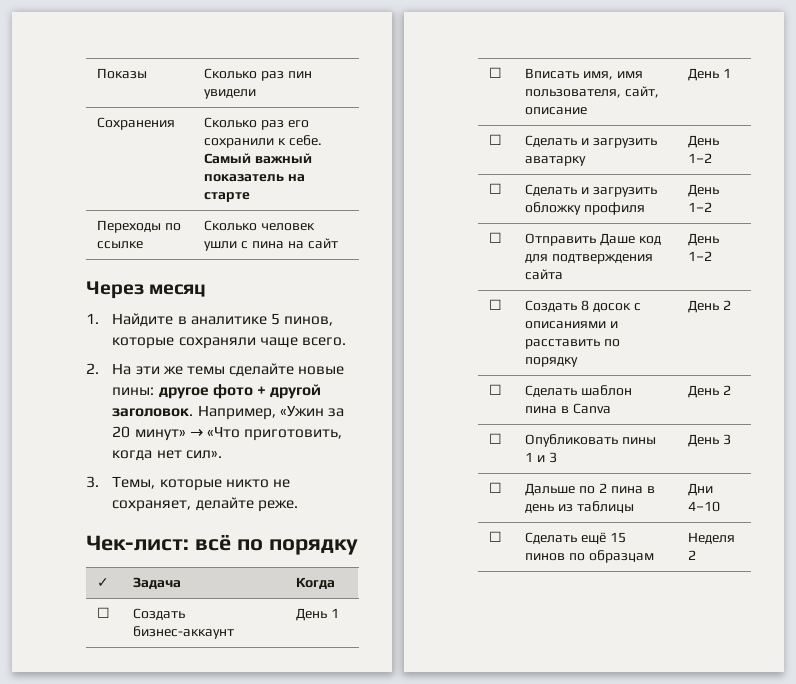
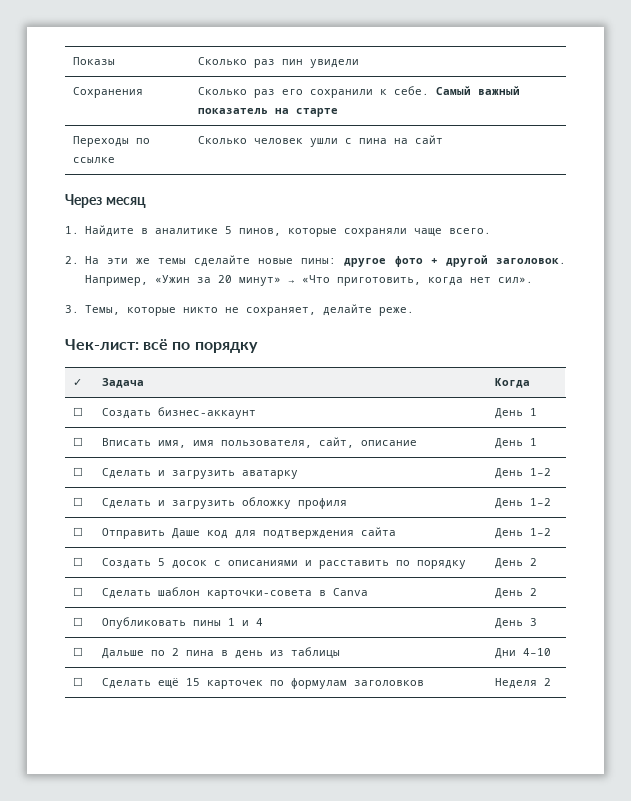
[581,300,590,311] 8 -> [157,558,165,566] 5
[525,406,558,414] пина -> [206,590,312,599] карточки-совета
[549,452,558,463] 3 -> [255,618,263,626] 4
[525,550,655,563] пинов по образцам -> [206,678,424,689] карточек по формулам заголовков

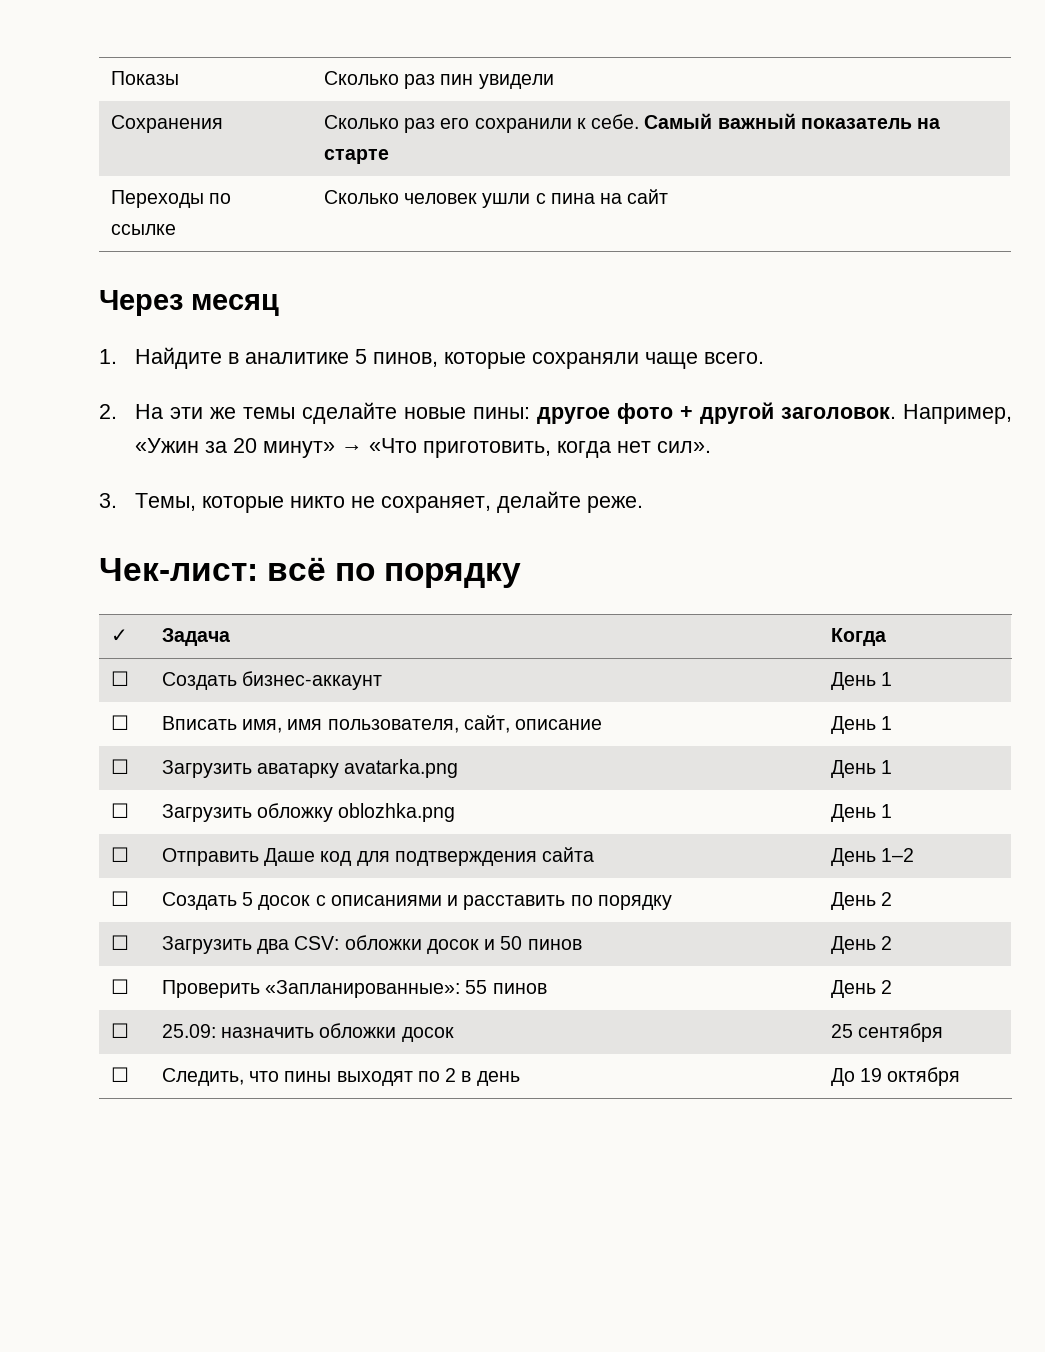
[101,468,235,479] Сделать и загрузить -> [161,760,252,778] Загрузить
[494,468,551,479] [72,497,83,506] [101,497,347,509] [494,498,551,509] | День 1–2 // ☐ | Сделать и загрузить обложку профиля | День 1–2 -> [344,759,459,778] [830,760,893,778] [110,803,129,818] [161,803,456,822] [830,804,893,822] avatarka.png | День 1 // ☐ | Загрузить обложку oblozhka.png | День 1
[101,587,368,599] [494,588,537,599] [72,617,83,626] [101,617,263,629] [494,618,537,629] [72,647,83,656] [101,647,340,659] [494,648,551,659] [72,677,83,686] [101,678,424,689] [494,678,551,689] Сделать шаблон карточки-совета в Canva | День 2 // ☐ | Опубликовать пины 1 и 4 | День 3 // ☐ | Дальше по 2 пина в день из таблицы | Дни 4–10 // ☐ | Сделать ещё 15 карточек по формулам заголовков | Неделя 2 -> [161,935,582,954] [830,936,893,954] [110,979,129,994] [161,980,547,998] [830,980,893,998] [110,1023,129,1038] [161,1023,454,1042] [830,1023,944,1042] [110,1067,129,1082] [161,1068,520,1086] [830,1067,961,1086] Загрузить два CSV: обложки досок и 50 пинов | День 2 // ☐ | Проверить «Запланированные»: 55 пинов | День 2 // ☐ | 25.09: назначить обложки досок | 25 сентября // ☐ | Следить, что пины выходят по 2 в день | До 19 октября

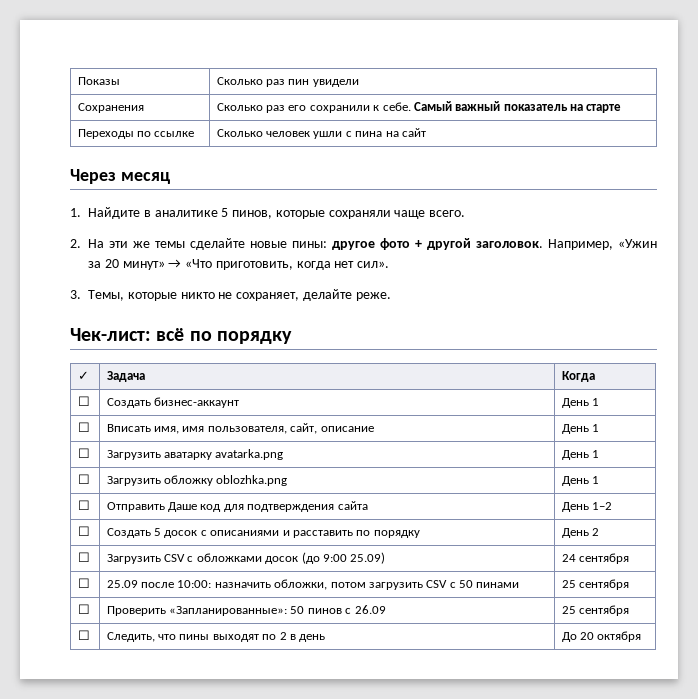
[257,935,582,954] [830,936,893,954] два CSV: обложки досок и 50 пинов | День 2 -> [164,552,386,564] [561,553,630,564] [77,578,90,588] [106,579,520,590] [561,579,630,590] CSV с обложками досок (до 9:00 25.09) | 24 сентября // ☐ | 25.09 после 10:00: назначить обложки, потом загрузить CSV с 50 пинами | 25 сентября
[465,980,547,994] [830,980,893,998] [110,1023,129,1038] [161,1023,454,1042] 55 пинов | День 2 // ☐ | 25.09: назначить обложки досок -> [290,605,386,614] 50 пинов с 26.09
[860,1068,883,1082] 19 -> [580,632,595,640] 20

